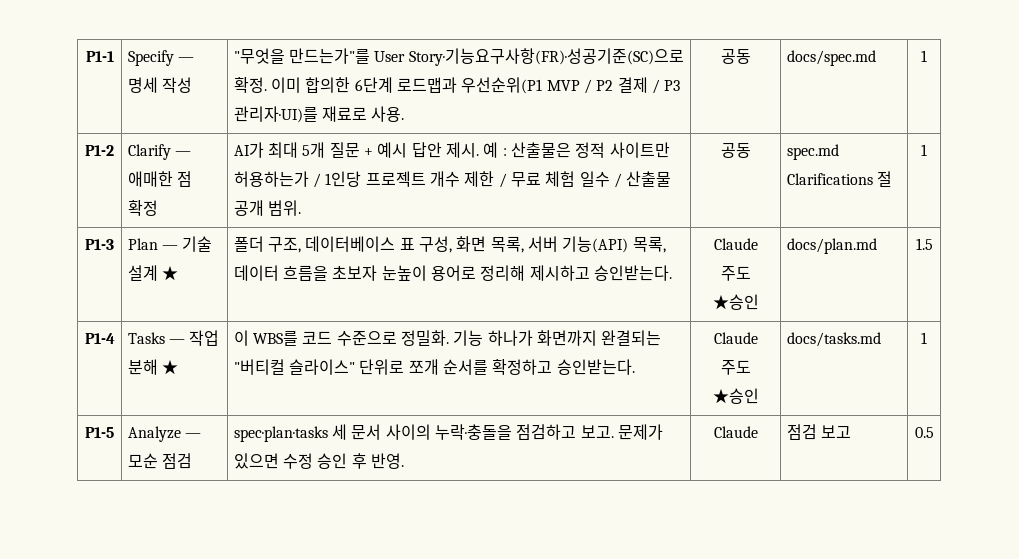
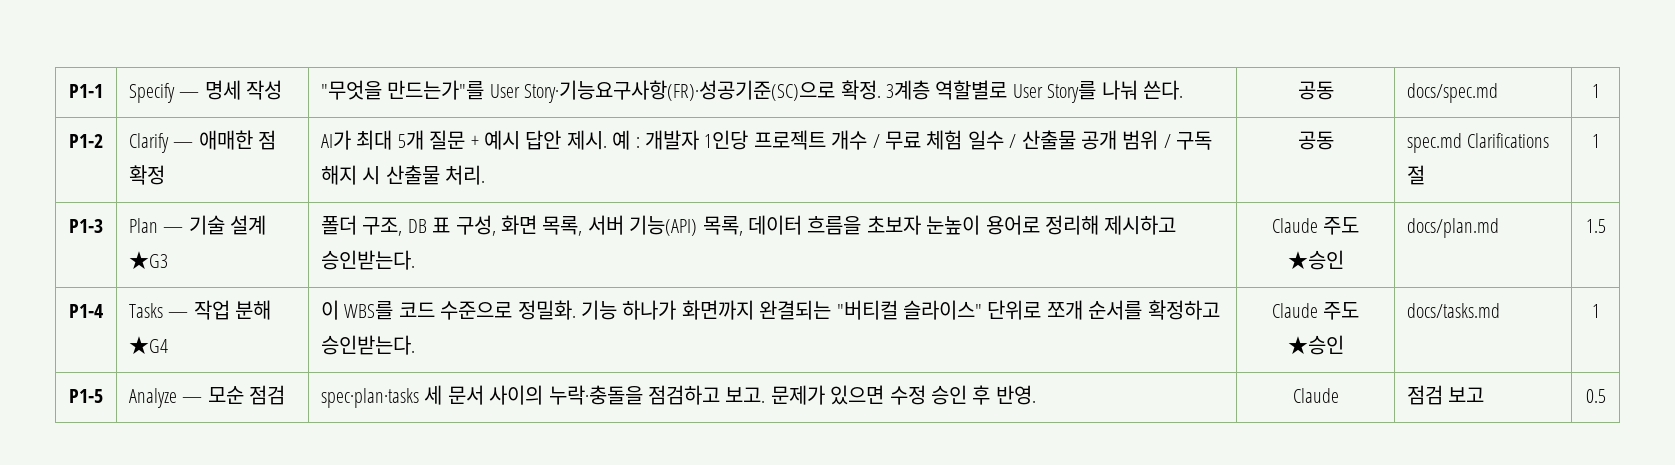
[271,77,681,94] [233,106,405,123] 이미 합의한 6단계 로드맵과 우선순위(P1 MVP / P2 결제 / P3 관리자·UI)를 재료로 사용. -> [886,80,1184,103] 3계층 역할별로 User Story를 나눠 쓴다.
[510,142,670,158] [233,171,322,188] 산출물은 정적 사이트만 허용하는가 / -> [645,130,700,150] 개발자
[464,171,495,187] 제한 -> (868, 140) none
[268,200,302,216] 범위. -> [1122,130,1213,150] [321,165,486,185] 범위 / 구독 해지 시 산출물 처리.
[162,266,179,281] ★ -> [129,251,169,269] ★G3
[305,236,396,252] 데이터베이스 -> [407,219,427,233] DB
[162,360,179,375] ★ -> [129,336,169,354] ★G4

